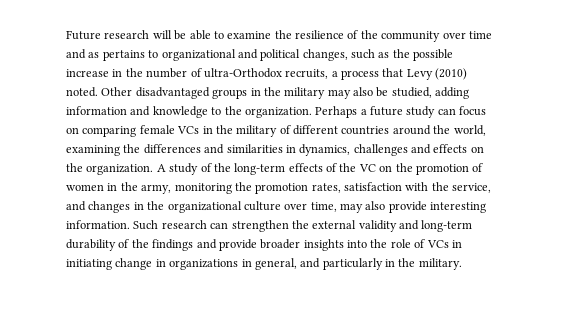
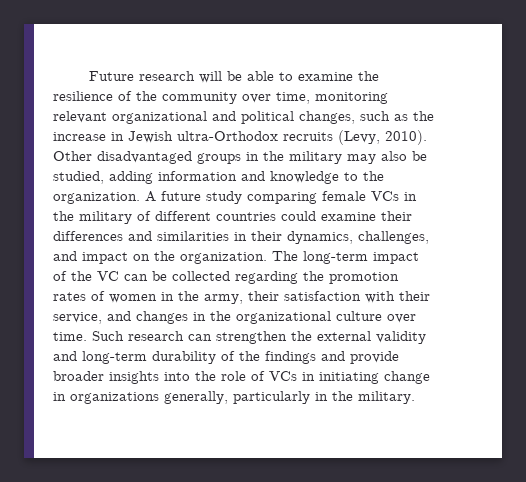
[468,31,492,39] [66,49,159,61] time and as pertains to -> [276,92,388,104] [53,111,107,123] time, monitoring relevant
[413,49,454,61] possible -> (434, 116) none
[125,68,468,80] [66,87,98,97] the number of ultra-Orthodox recruits, a process that Levy (2010) noted. -> [128,130,427,145] Jewish ultra-Orthodox recruits (Levy, 2010).
[315,106,487,118] [66,127,79,134] Perhaps a future study can focus on -> [145,191,242,204] A future study
[392,125,486,136] [66,144,484,156] [66,163,469,175] around the world, examining the differences and similarities in dynamics, challenges and effects on the organization. A study of the long-term effects of the VC on the promotion -> [281,211,412,221] [53,231,429,244] [53,251,419,264] [53,271,399,284] [53,292,86,301] could examine their differences and similarities in their dynamics, challenges, and impact on the organization. The long-term impact of the VC can be collected regarding the promotion rates
[174,182,341,194] monitoring the promotion rates, -> [248,291,279,301] their
[431,182,449,191] the -> [399,291,430,301] their
[310,201,487,213] [66,220,130,229] time, may also provide interesting information. -> [53,332,87,341] time.
[241,258,321,270] in general, and -> [164,391,228,404] generally,

